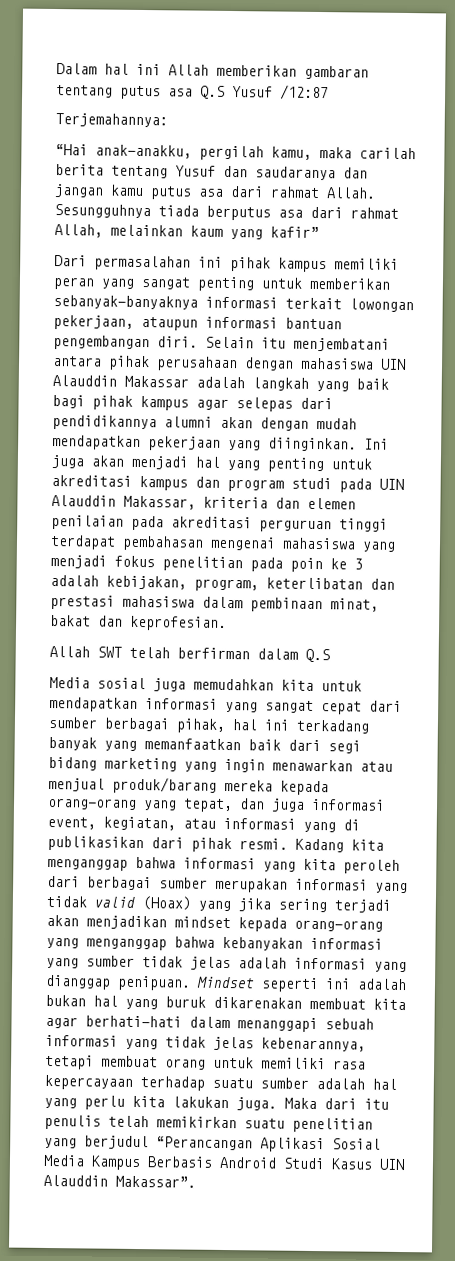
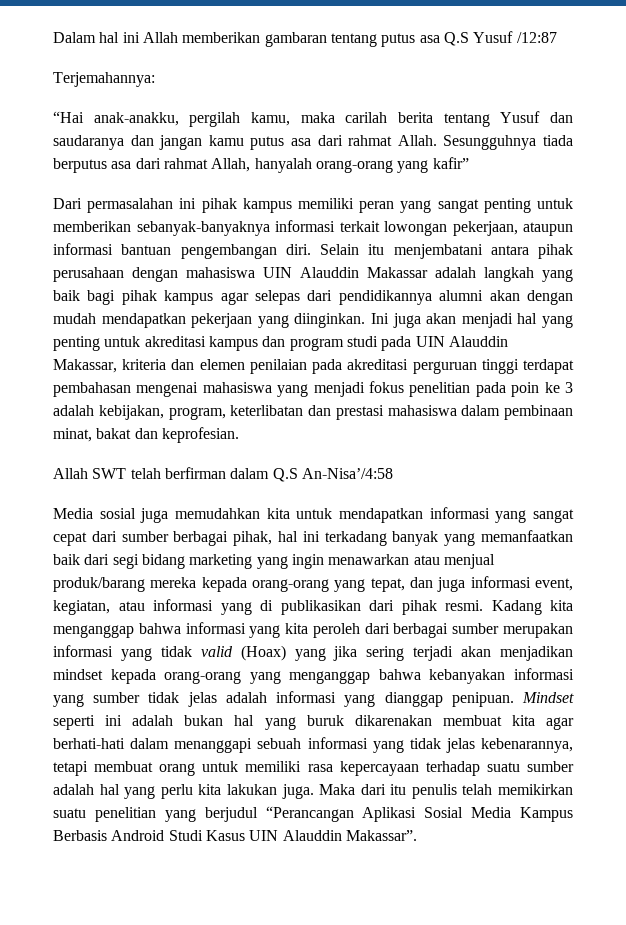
[110,224,223,237] melainkan kaum -> [254,158,393,173] hanyalah orang-orang
(330, 655) none -> [301,468,393,479] An-Nisa’/4:58

